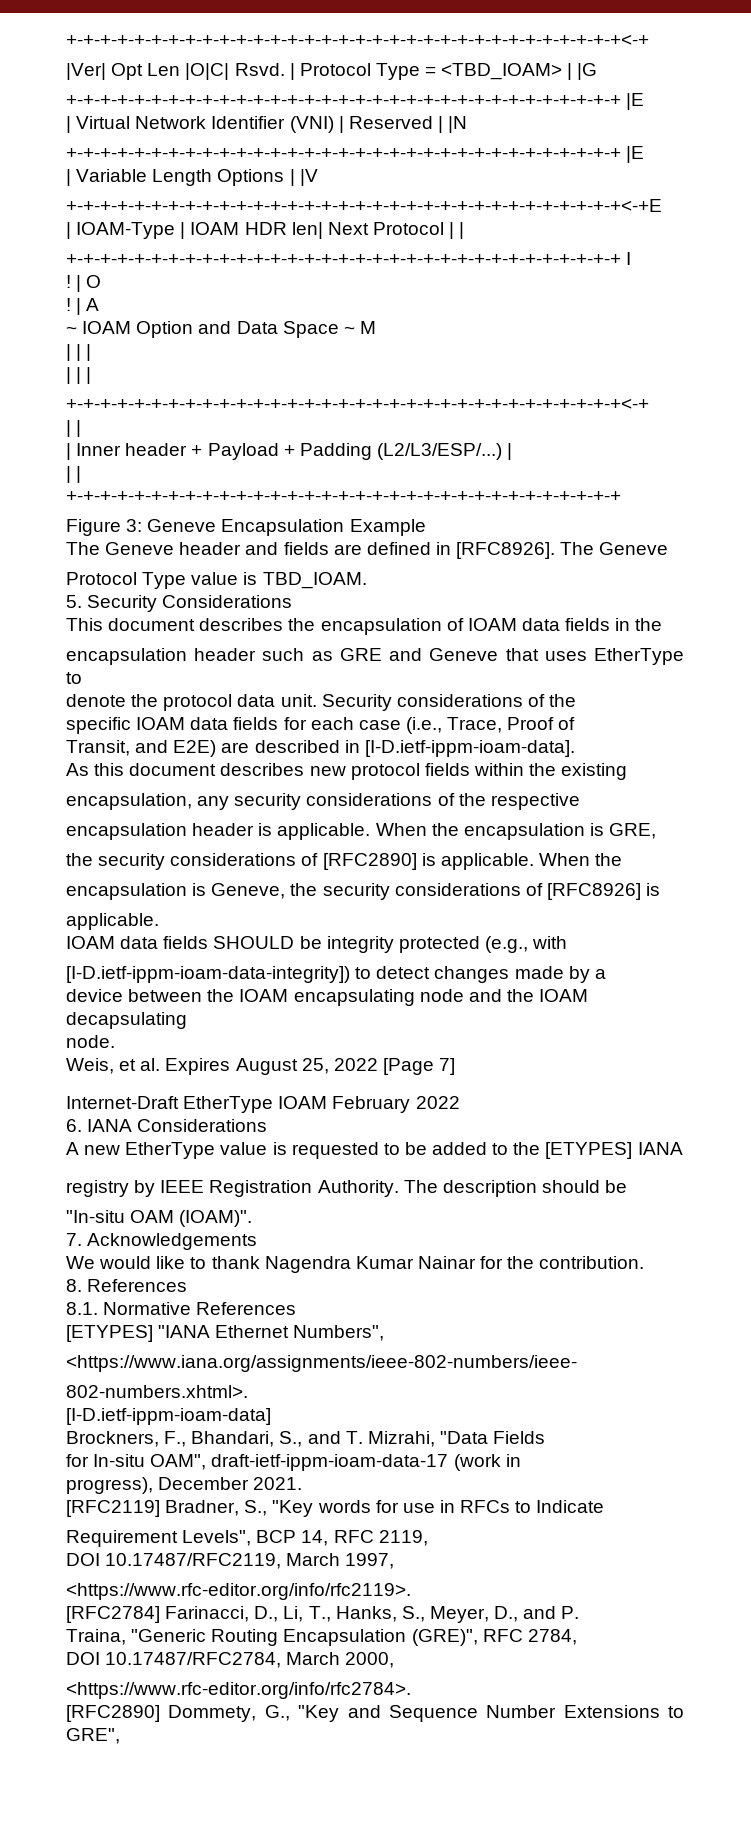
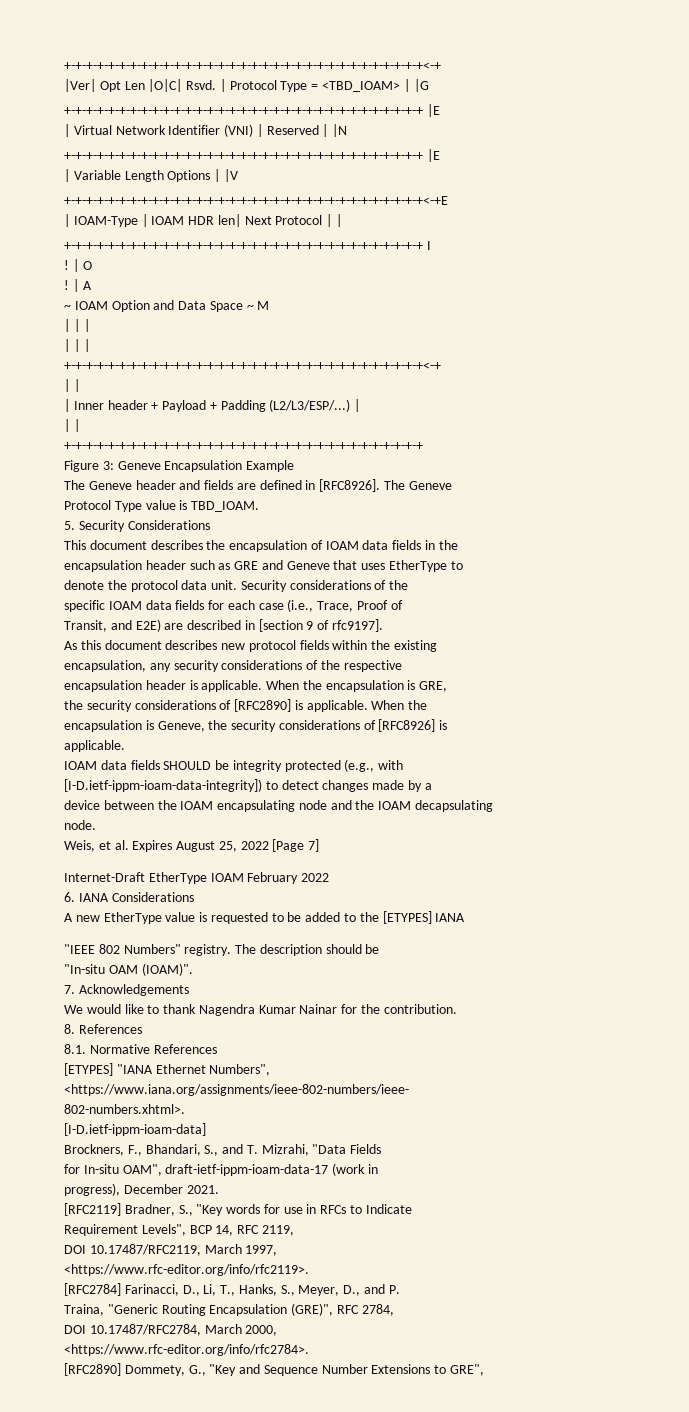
[364,740,575,757] [I-D.ietf-ippm-ioam-data]. -> [258,619,384,632] [section 9 of rfc9197].
[66,1180,399,1197] registry by IEEE Registration Authority. -> [64,944,232,956] "IEEE 802 Numbers" registry.

